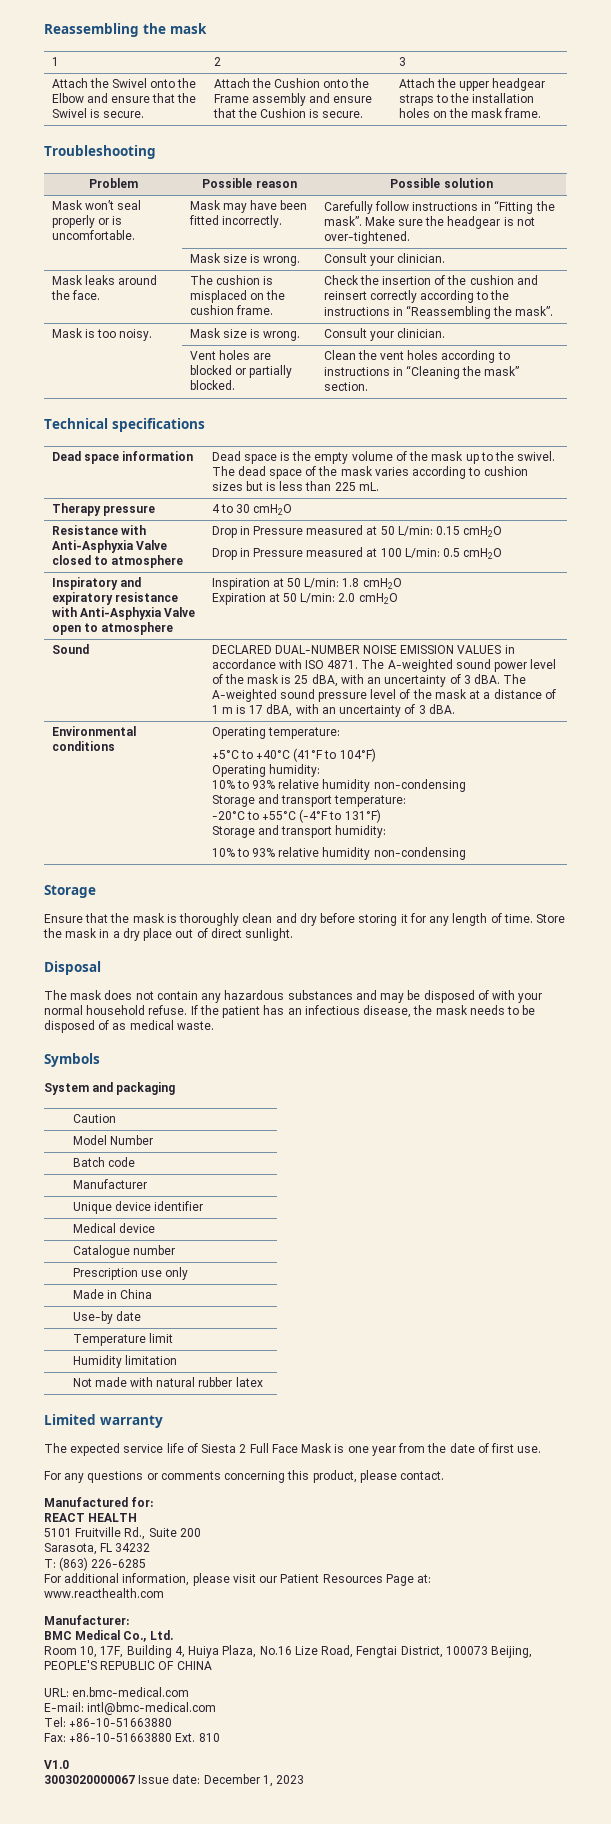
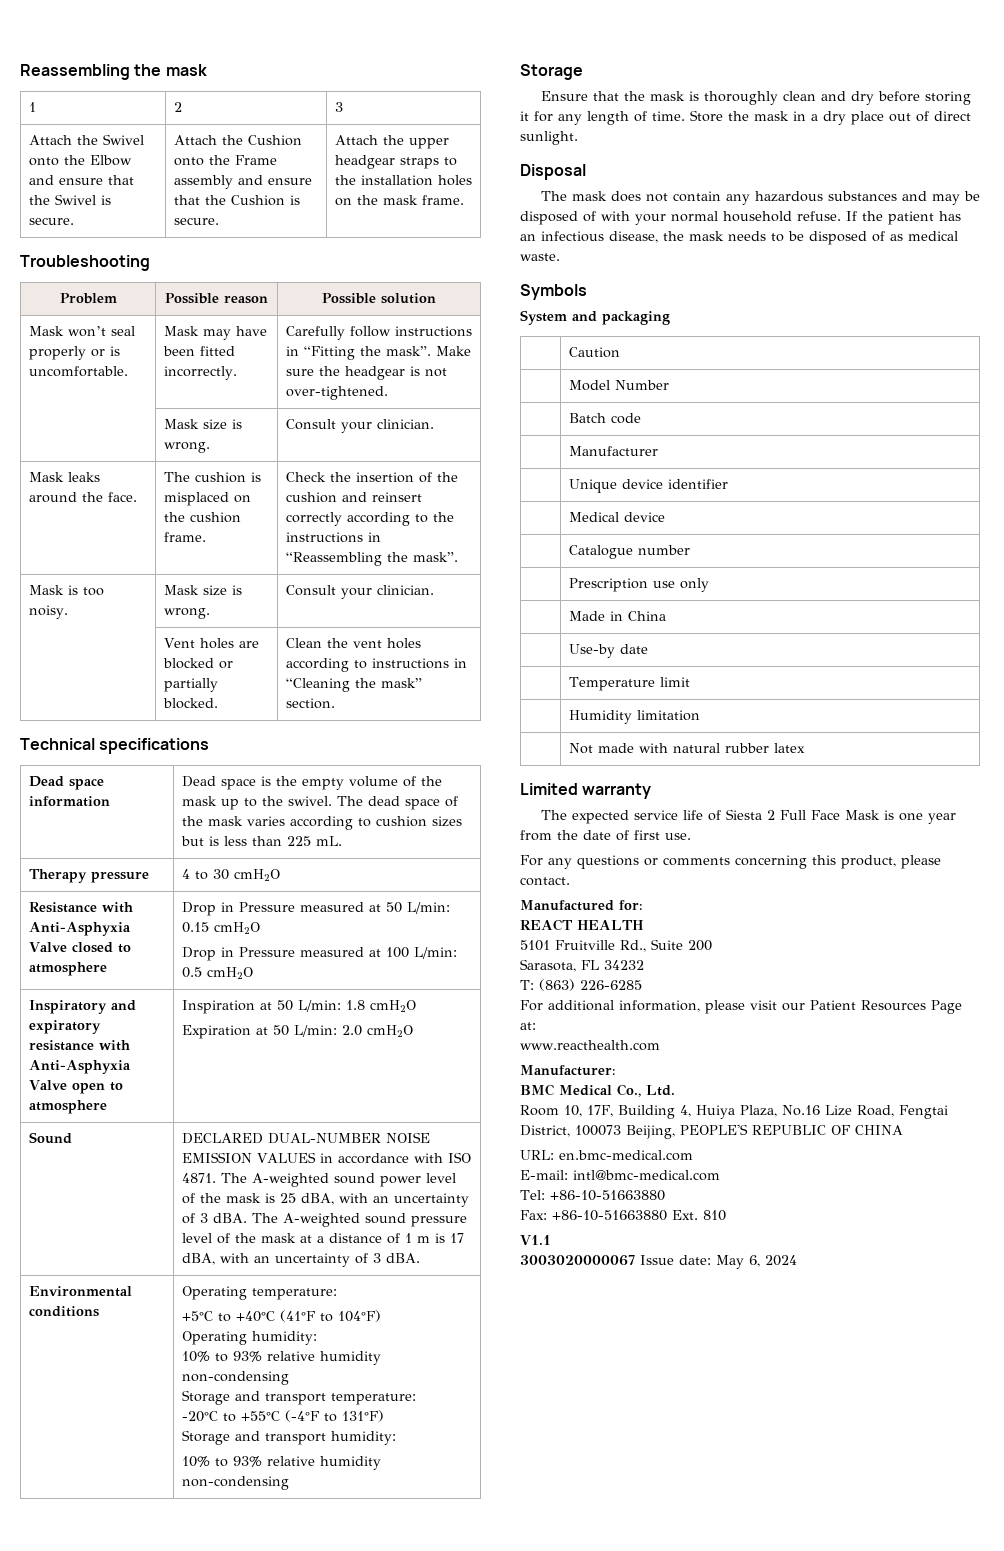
[44,1760,69,1769] V1.0 -> [520,1235,551,1245] V1.1
[203,1774,305,1787] December 1, 2023 -> [716,1255,797,1269] May 6, 2024

